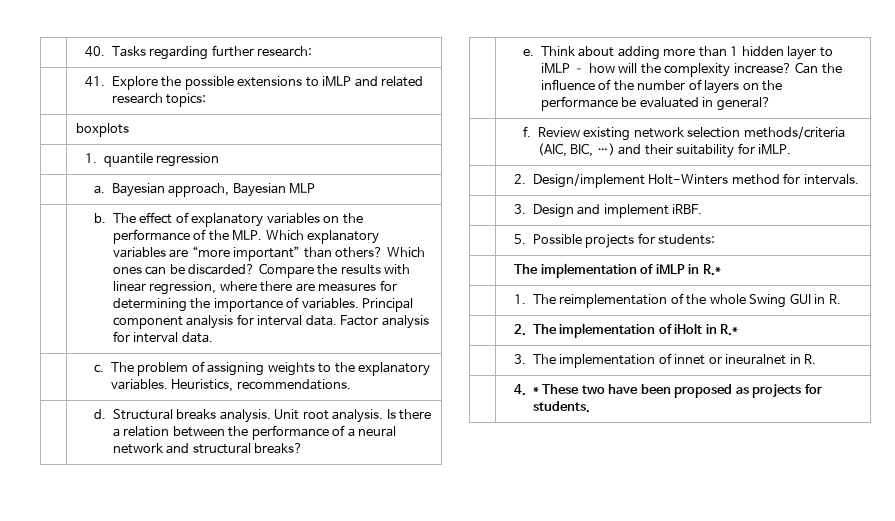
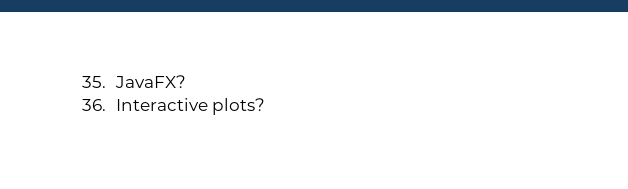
[85,45,313,60] [85,76,424,90] [111,93,207,107] [75,123,129,137] [85,153,220,167] [94,183,316,197] [94,212,363,227] [112,229,380,244] [112,246,425,261] [112,263,411,278] [112,280,397,295] [112,297,414,312] [112,314,429,329] [112,331,213,343] [94,361,431,376] [110,379,351,392] [94,409,432,423] [112,425,397,440] [112,443,304,454] [523,46,833,60] [540,62,842,77] [540,79,783,94] [540,96,771,111] [523,126,845,141] [537,143,792,158] [514,173,859,188] [514,204,703,218] [514,233,716,248] [514,263,721,278] [514,293,841,308] [514,323,739,338] [514,353,817,368] [514,384,822,398] [532,401,590,413] | 40. Tasks regarding further research: // | 41. Explore the possible extensions to iMLP and related research topics: // | boxplots // | 1. quantile regression // | a. Bayesian approach, Bayesian MLP // | b. The effect of explanatory variables on the performance of the MLP. Which explanatory variables are “more important” than others? Which ones can be discarded? Compare the results with linear regression, where there are measures for determining the importance of variables. Principal component analysis for interval data. Factor analysis for interval data. // | c. The problem of assigning weights to the explanatory variables. Heuristics, recommendations. // | d. Structural breaks analysis. Unit root analysis. Is there a relation between the performance of a neural network and structural breaks? // | e. Think about adding more than 1 hidden layer to iMLP – how will the complexity increase? Can the influence of the number of layers on the performance be evaluated in general? // | f. Review existing network selection methods/criteria (AIC, BIC, …) and their suitability for iMLP. // | 2. Design/implement Holt-Winters method for intervals. // | 3. Design and implement iRBF. // | 5. Possible projects for students: // | The implementation of iMLP in R.* // | 1. The reimplementation of the whole Swing GUI in R. // | 2. The implementation of iHolt in R.* // | 3. The implementation of innet or ineuralnet in R. // | 4. * These two have been proposed as projects for students. -> [82,75,186,88] [82,98,266,115] 35. JavaFX? // 36. Interactive plots?

